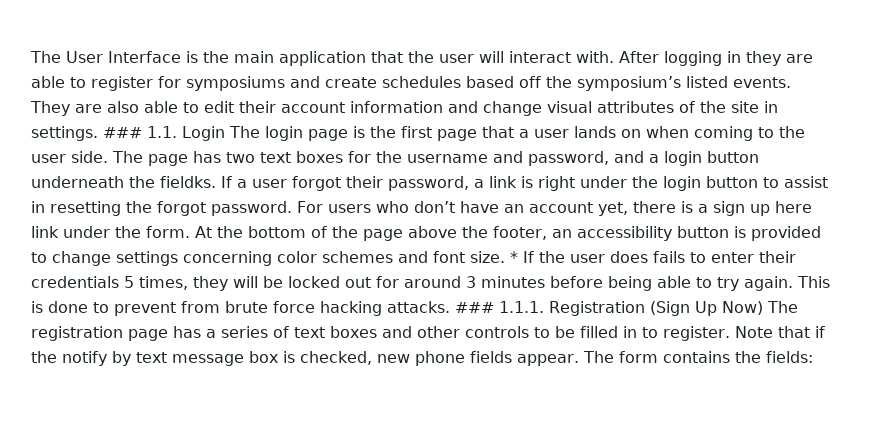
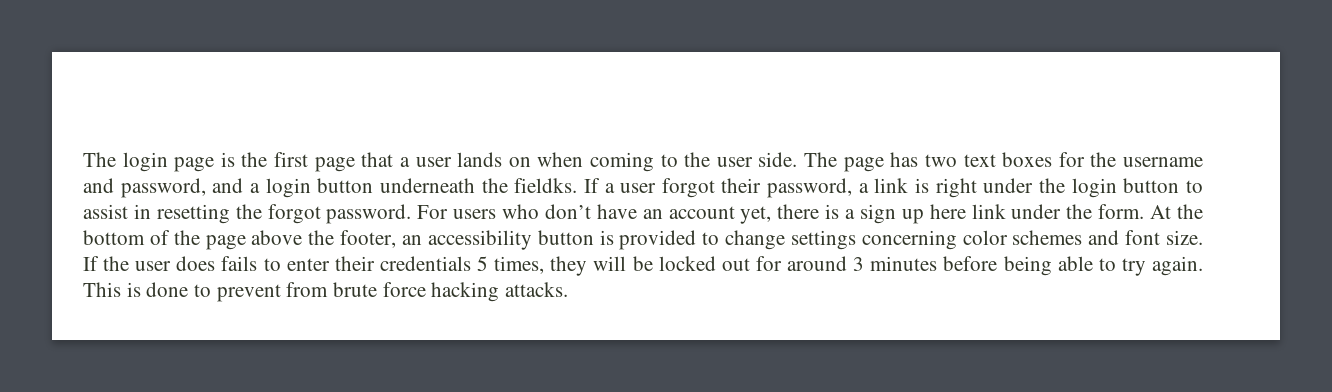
[30,51,813,66] [31,76,791,91] [30,101,778,116] [31,126,260,141] The User Interface is the main application that the user will interact with. After logging in they are able to register for symposiums and create schedules based off the symposium’s listed events. They are also able to edit their account information and change visual attributes of the site in settings. ### 1.1. Login The -> [83,152,116,167] The
[510,251,518,263] * -> (1203, 237) none
[455,301,798,316] [31,326,825,341] [31,351,813,366] ### 1.1.1. Registration (Sign Up Now) The registration page has a series of text boxes and other controls to be filled in to register. Note that if the notify by text message box is checked, new phone fields appear. The form contains the fields: -> (569, 289) none

